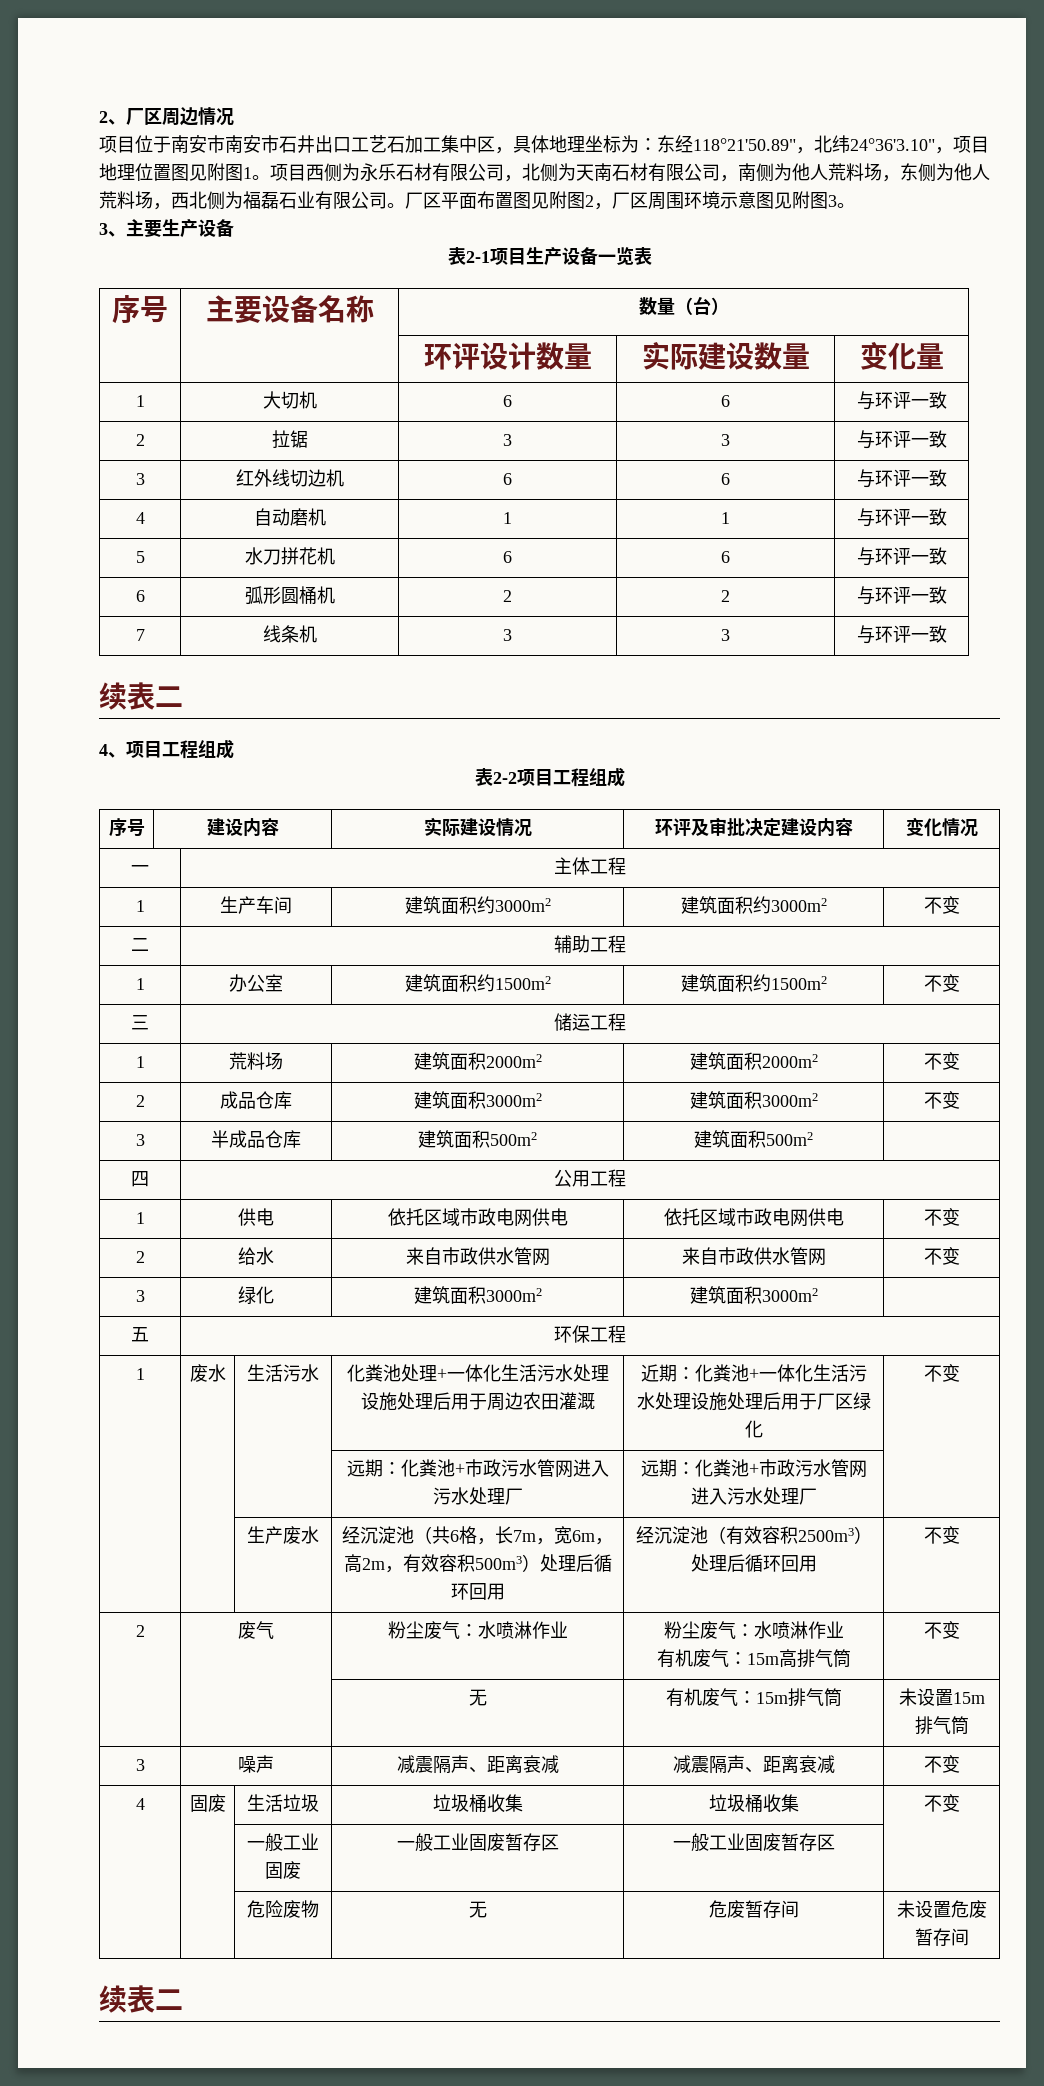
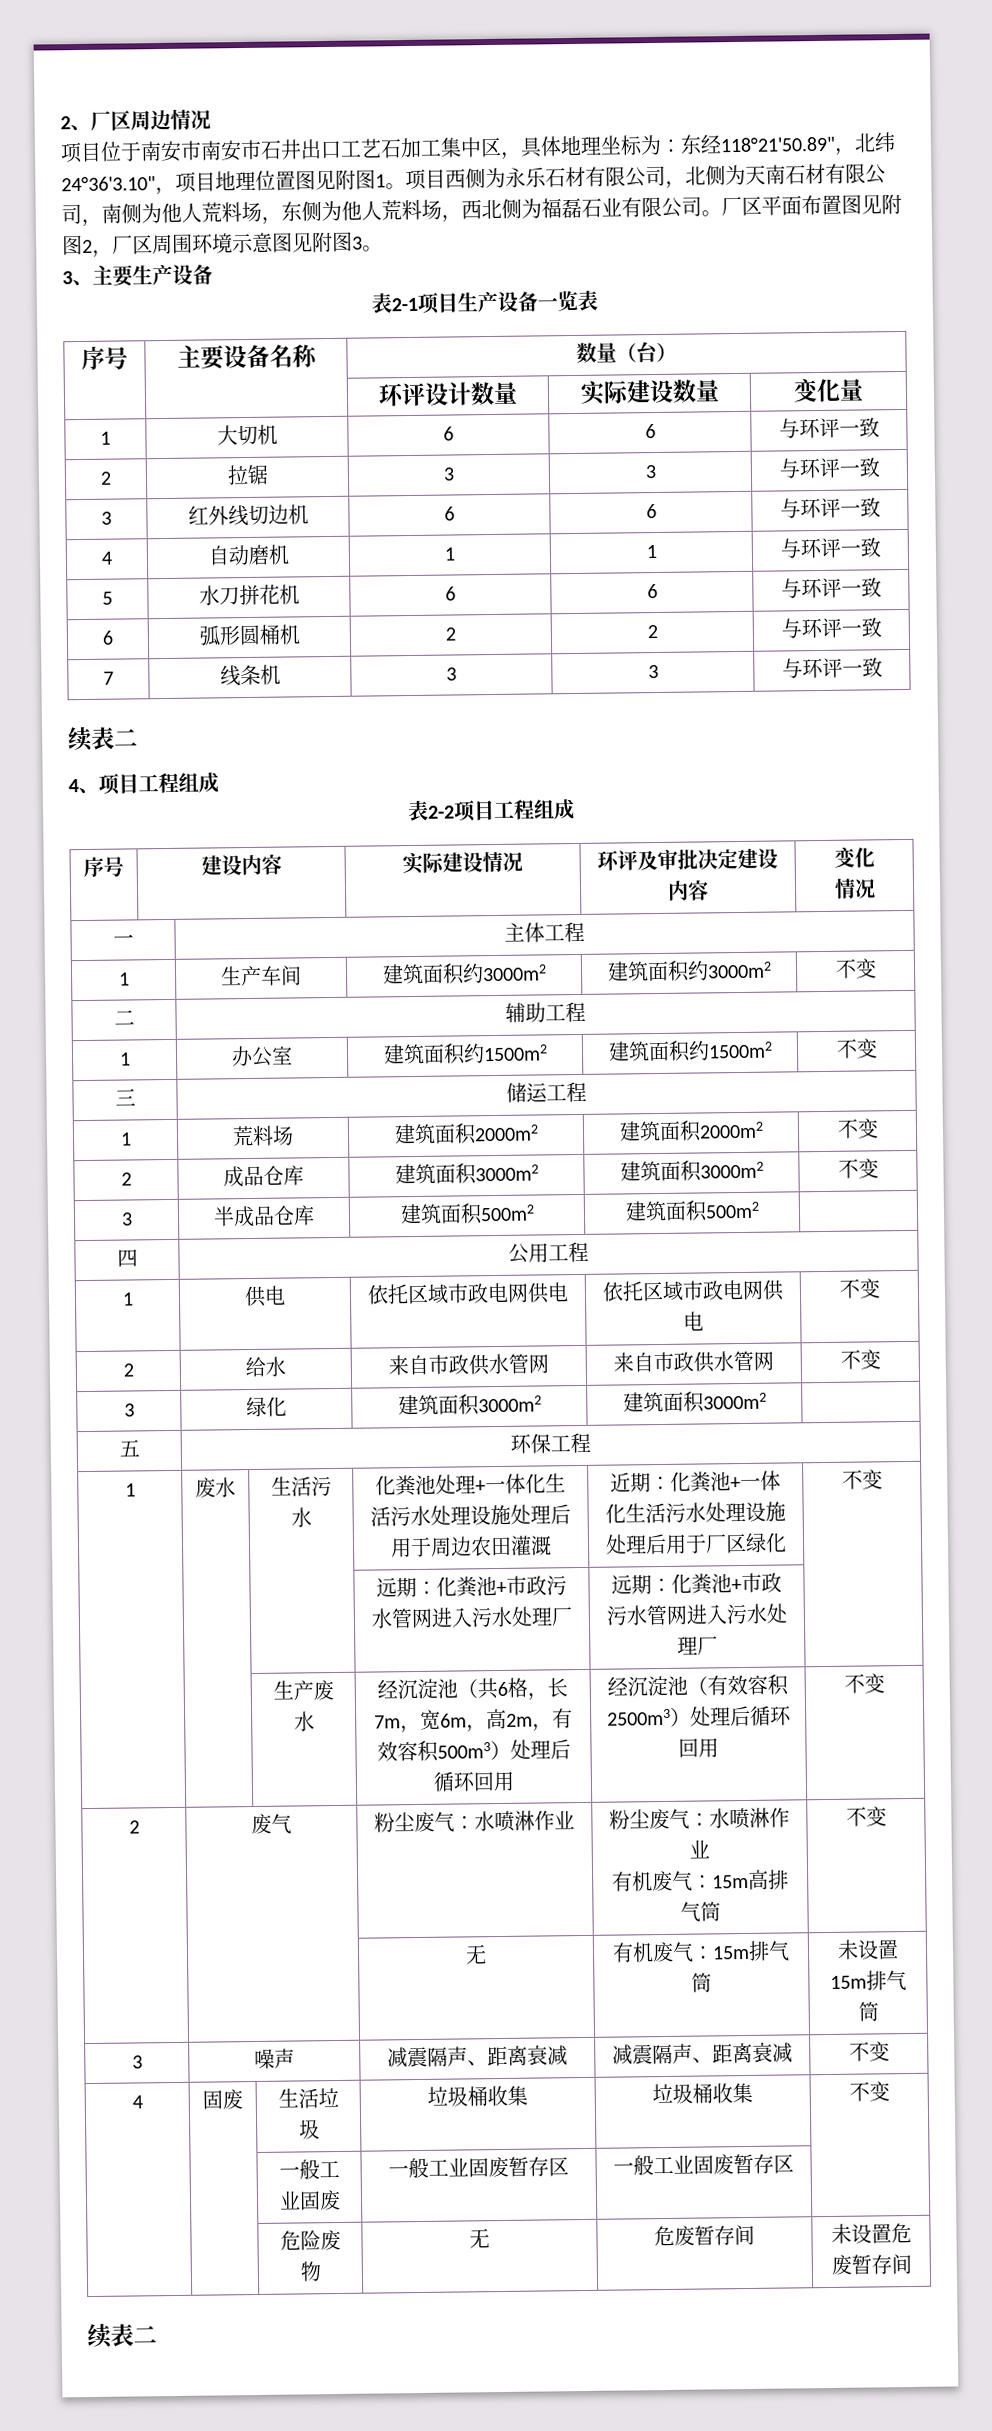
(942, 827) none -> (875, 857) //

